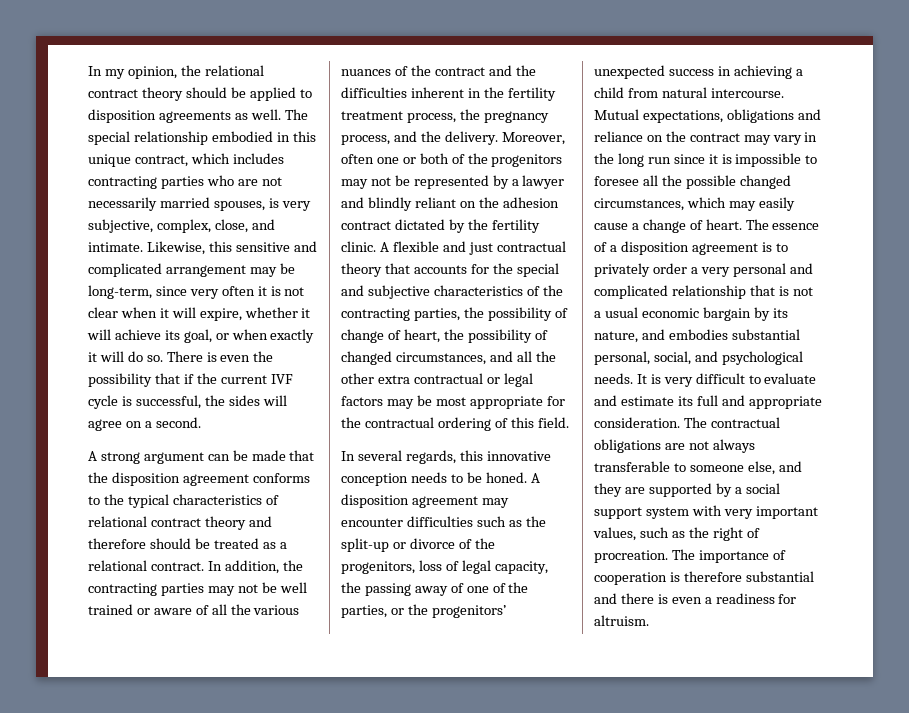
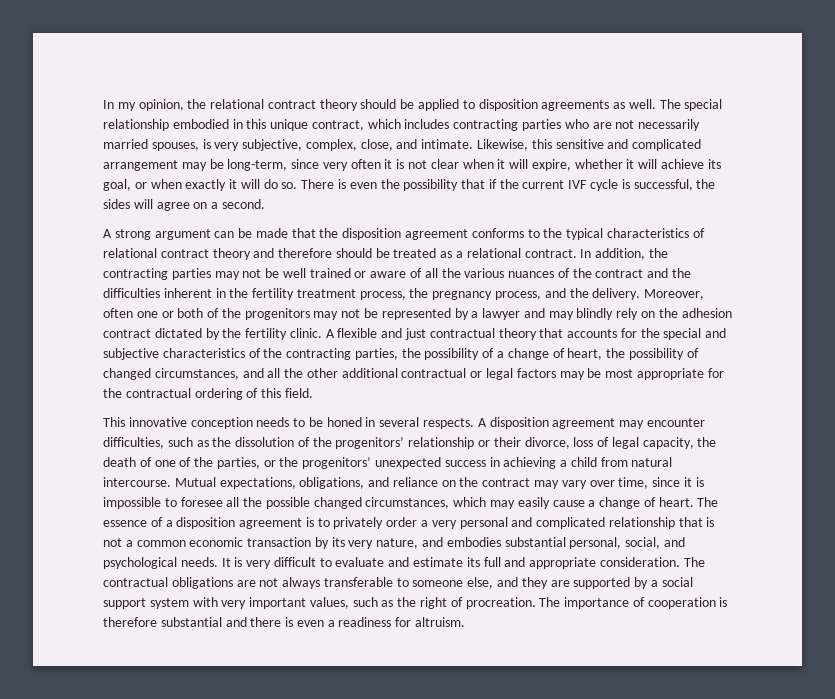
[367,197,456,211] blindly reliant -> [548,308,639,320] may blindly rely
(568, 313) none -> [497,351,505,358] a
[377,375,410,384] extra -> [341,368,398,378] additional
[341,450,483,464] In several regards, this -> [103,417,125,427] This
[485,472,527,483] honed. -> [326,417,475,429] honed in several respects.
[406,516,546,527] [341,538,495,552] [341,561,415,574] difficulties such as the split-up or divorce of the progenitors, -> [103,437,570,449] difficulties, such as the dissolution of the progenitors’ relationship or their divorce,
[364,583,448,596] passing away -> [103,457,136,467] death
[726,109,794,123] obligations -> [299,477,365,489] obligations,
[804,132,818,142] [594,153,671,167] in the long run -> [589,477,649,489] over time,
[604,307,751,321] usual economic bargain -> [136,537,312,547] common economic transaction
(788, 313) none -> [348,540,374,549] very

